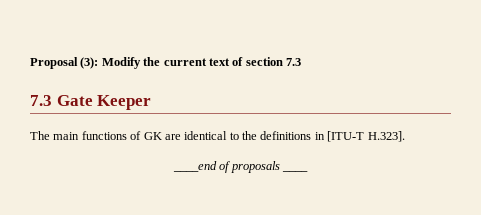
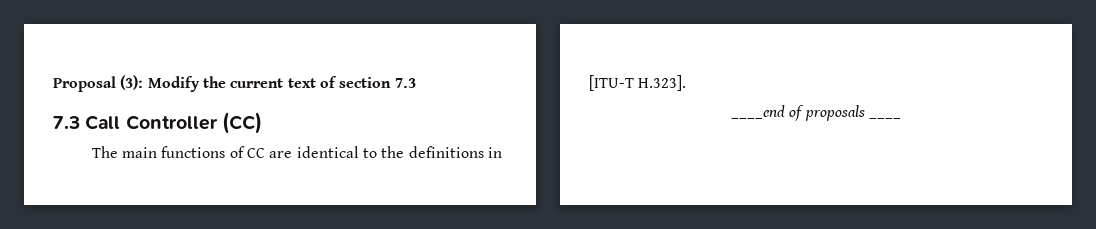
[56,95,152,110] Gate Keeper -> [85,112,262,134] Call Controller (CC)
[143,132,162,140] GK -> [247,148,266,158] CC

